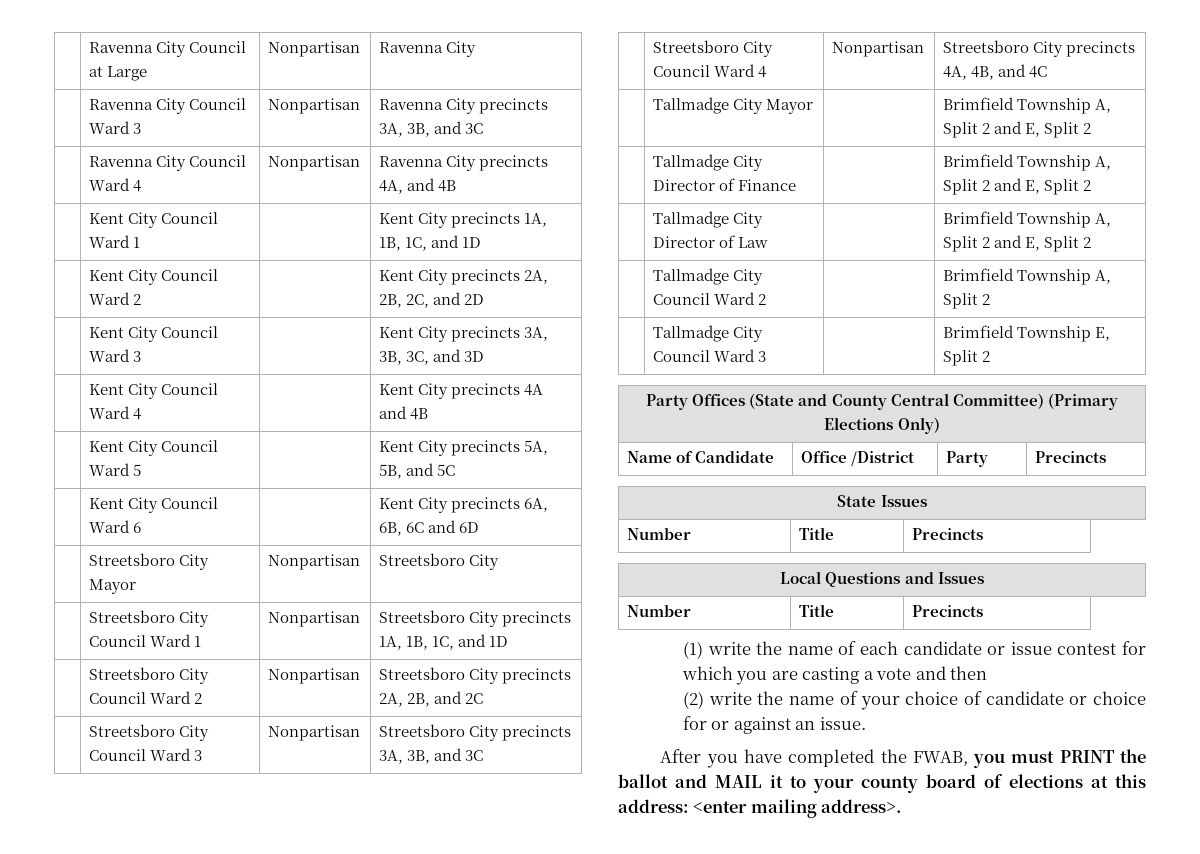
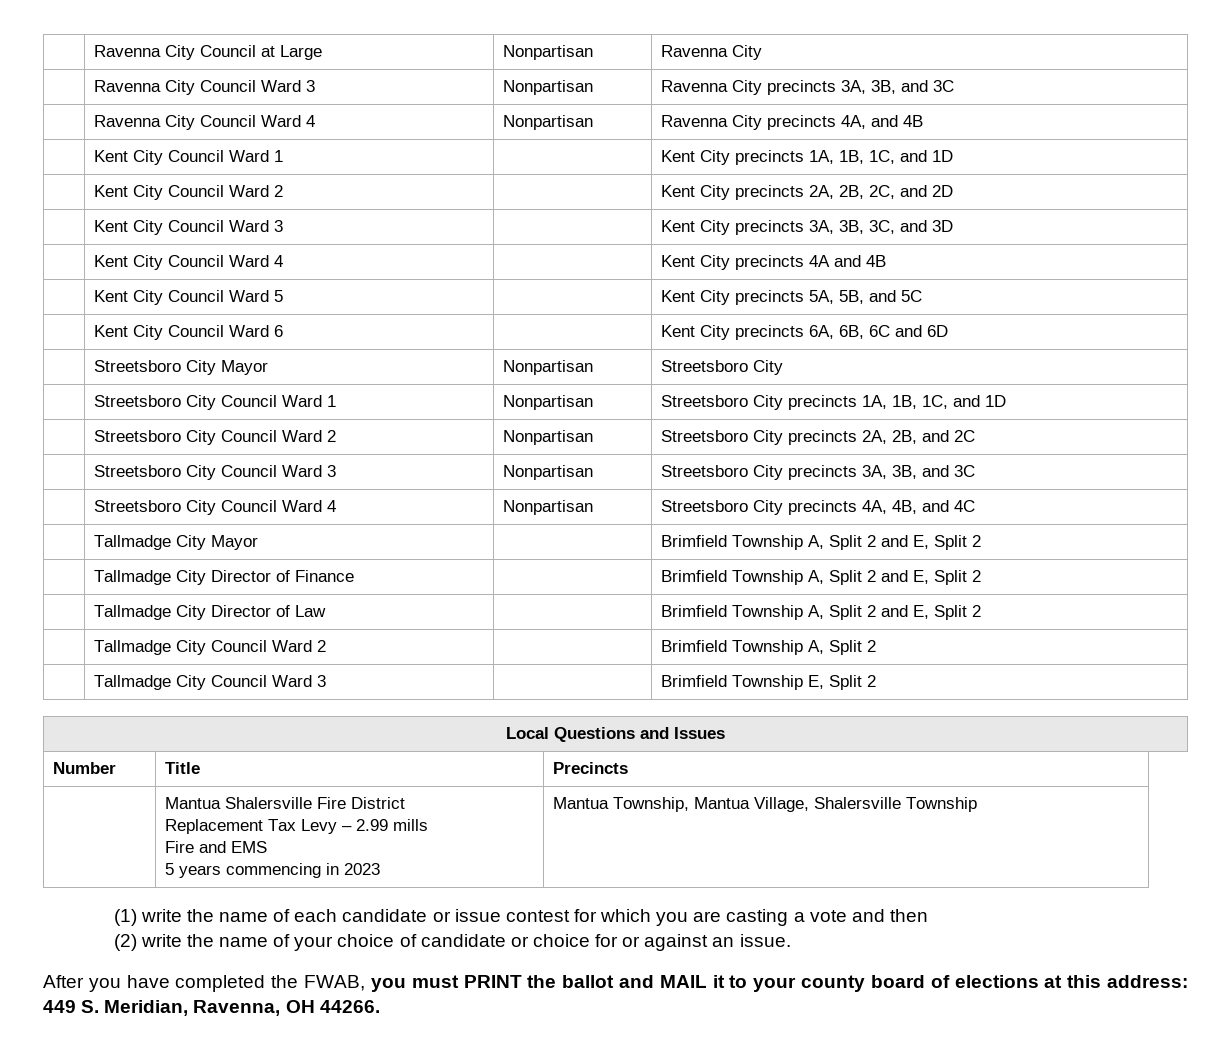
[646,393,1118,410] [824,417,940,434] [627,451,775,463] [801,451,915,466] [946,451,989,467] [1035,451,1107,463] [837,495,927,507] [627,528,692,540] [799,527,835,540] [912,528,984,540] // Party Offices (State and County Central Committee) (Primary Elections Only) // Name of Candidate | Office /District | Party | Precincts // State Issues // Number | Title | Precincts -> (876, 681) none
(984, 611) none -> [164,797,405,809] [164,819,428,834] [164,841,267,853] [164,863,380,878] [552,797,977,812] // | Mantua Shalersville Fire District // Replacement Tax Levy – 2.99 mills // Fire and EMS // 5 years commencing in 2023 | Mantua Township, Mantua Village, Shalersville Township
[693,799,903,818] <enter mailing address>. -> [43,1000,380,1016] 449 S. Meridian, Ravenna, OH 44266.

